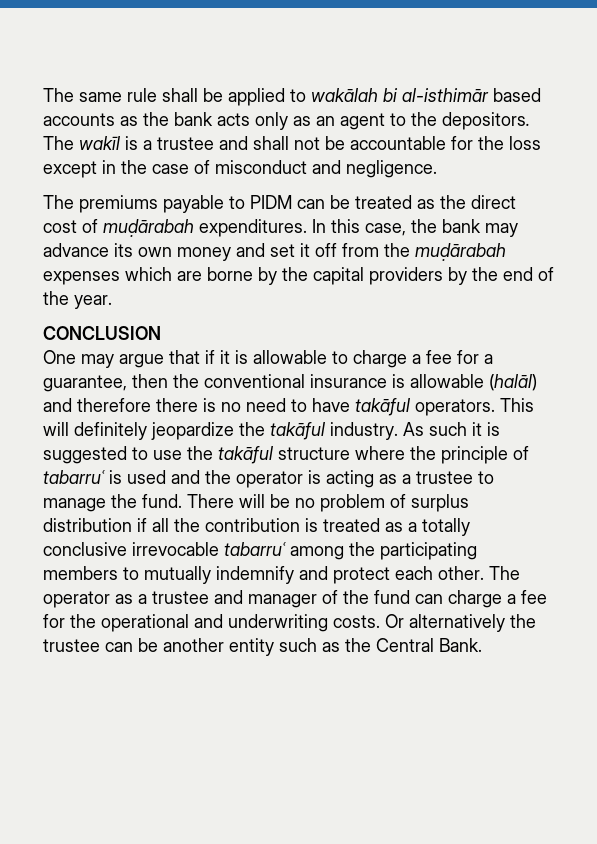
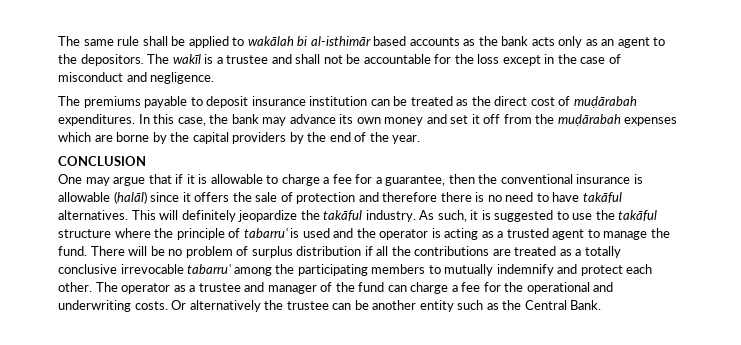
[250,195,292,209] PIDM -> [206,96,368,108] deposit insurance institution
(537, 382) none -> [150,192,356,204] since it offers the sale of protection
[415,399,495,416] operators. -> [58,210,128,220] alternatives.
[429,422,467,436] such -> [437,210,467,222] such,
[416,471,473,484] trustee -> [506,228,585,240] trusted agent
[205,518,318,532] contribution is -> [414,246,511,256] contributions are

